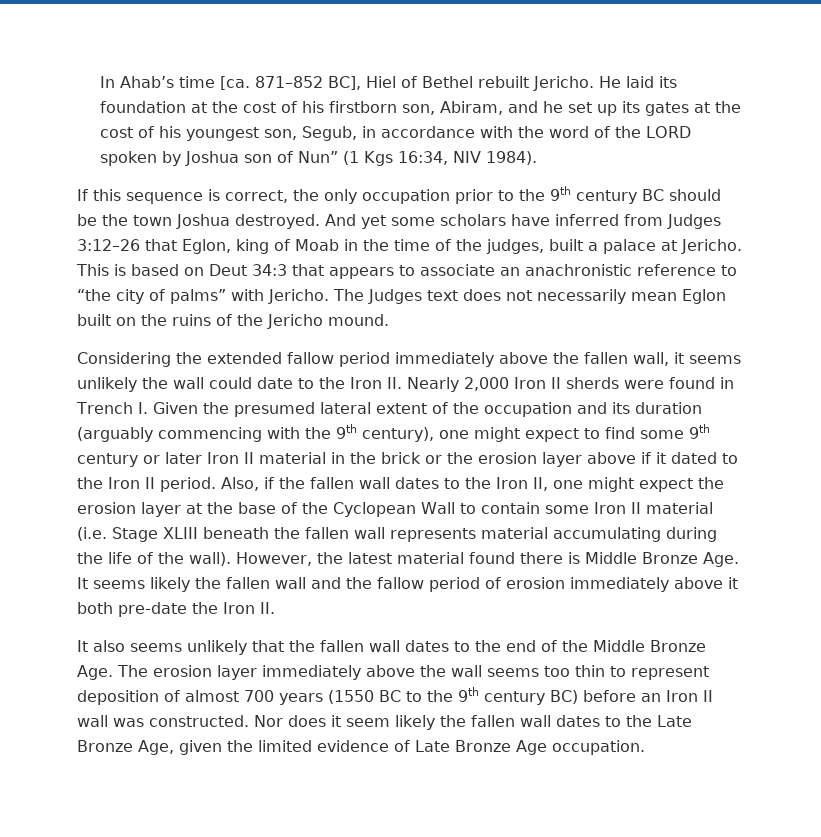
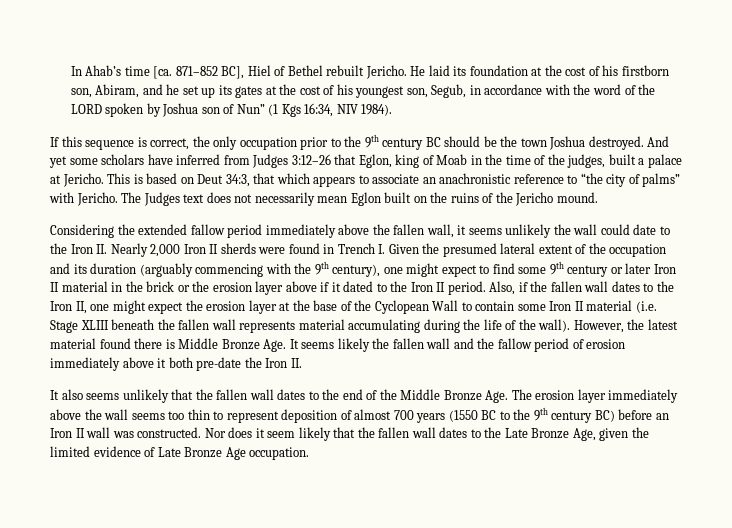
[252,264,324,276] 34:3 that -> [225,173,310,187] 34:3, that which
(435, 722) none -> [333,427,356,438] that

